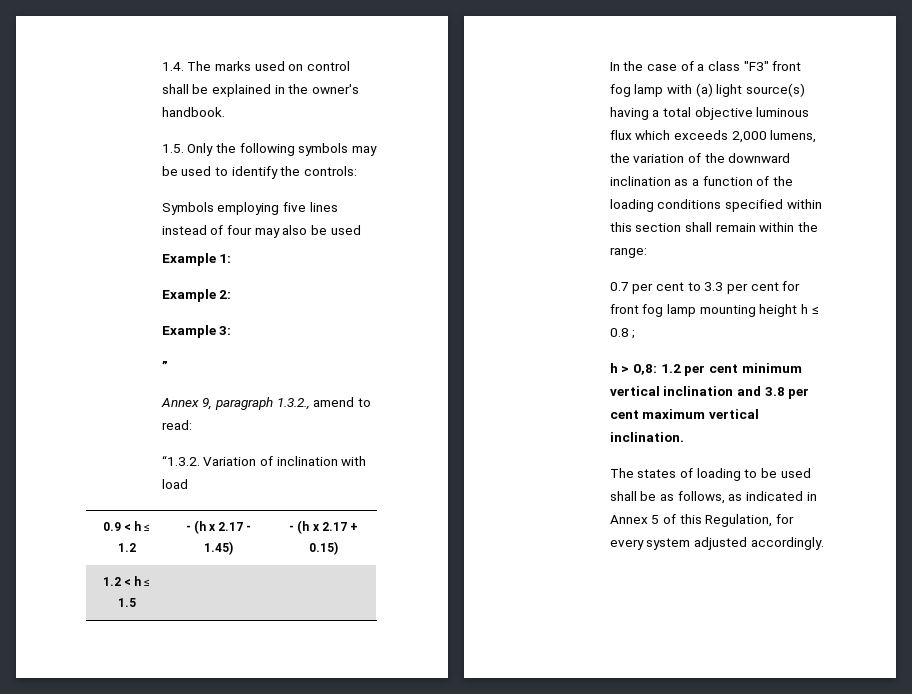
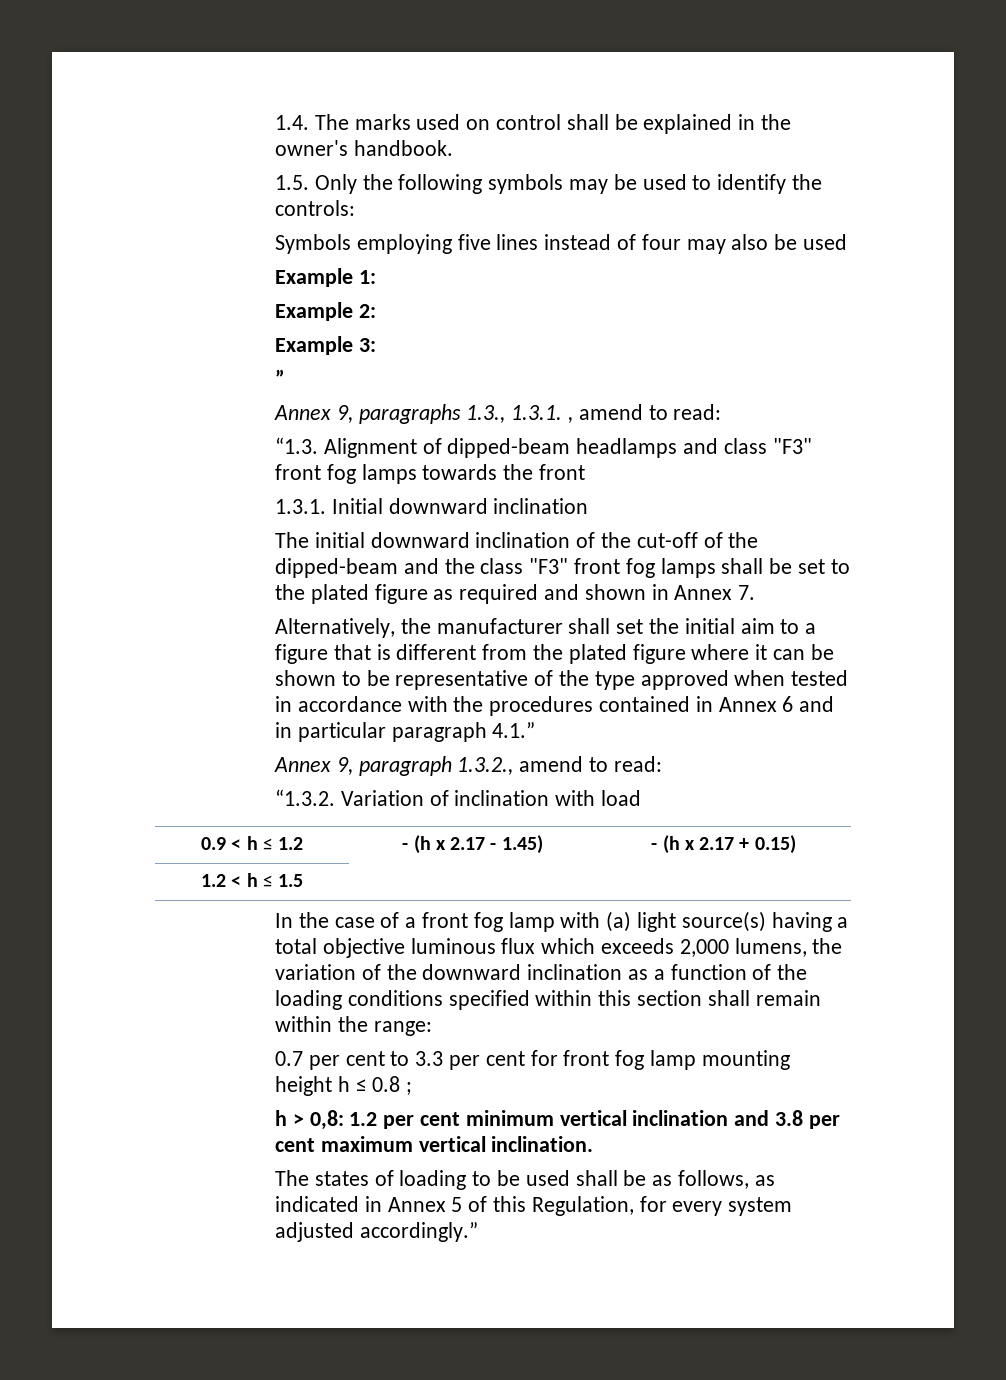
(168, 366) none -> [273,404,722,424] [274,437,812,458] [274,464,585,484] [274,498,589,514] [274,532,759,548] [274,558,850,578] [274,584,756,604] [274,618,817,638] [274,644,834,664] [274,670,849,690] [274,696,835,716] [274,722,536,742] // Annex 9, paragraphs 1.3., 1.3.1. , amend to read: // “1.3. Alignment of dipped-beam headlamps and class "F3" front fog lamps towards the front // 1.3.1. Initial downward inclination // The initial downward inclination of the cut-off of the dipped-beam and the class "F3" front fog lamps shall be set to the plated figure as required and shown in Annex 7. // Alternatively, the manufacturer shall set the initial aim to a figure that is different from the plated figure where it can be shown to be representative of the type approved when tested in accordance with the procedures contained in Annex 6 and in particular paragraph 4.1.”
[707,61,769,71] class "F3" -> (417, 922) none
[750,537,824,550] accordingly. -> [359,1222,478,1242] accordingly.”

